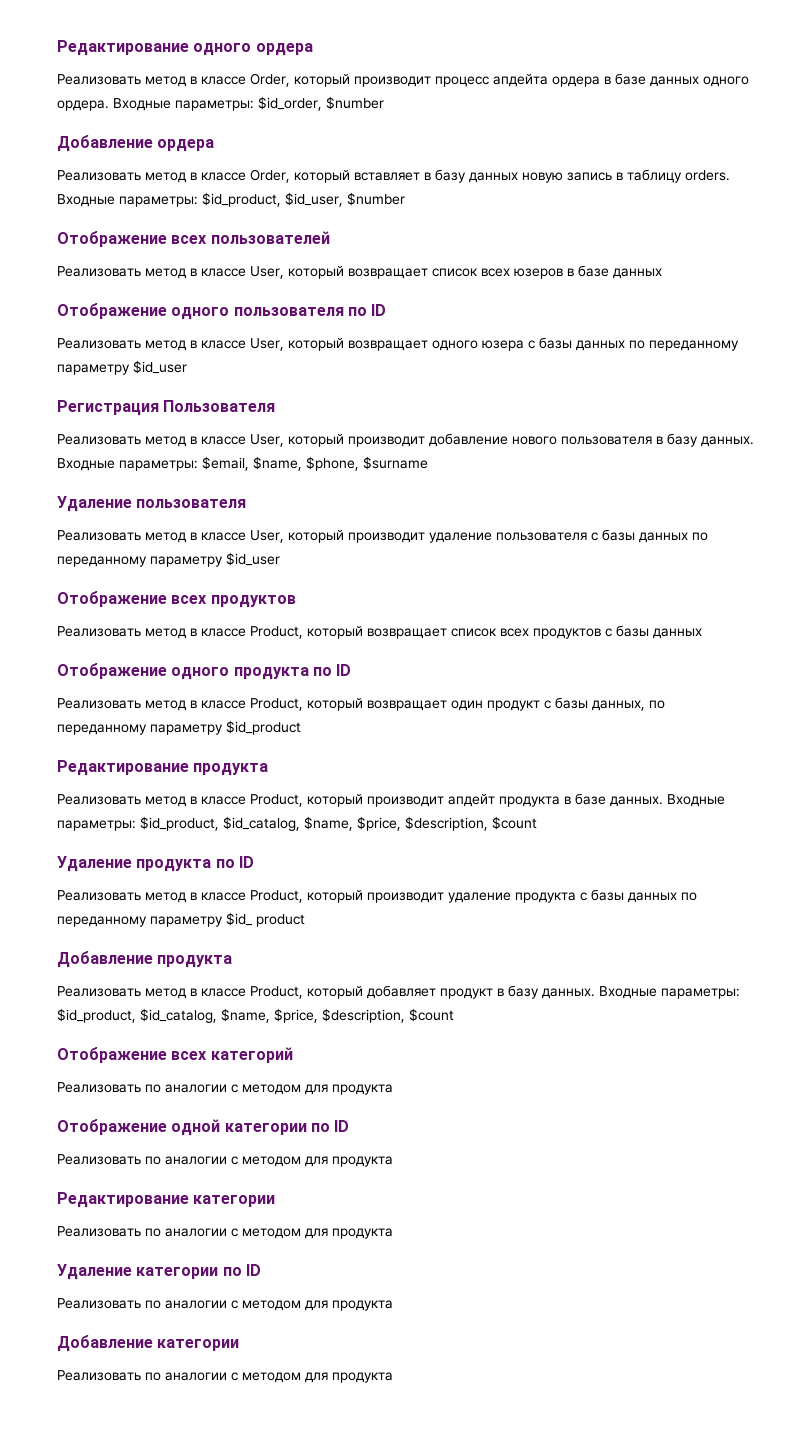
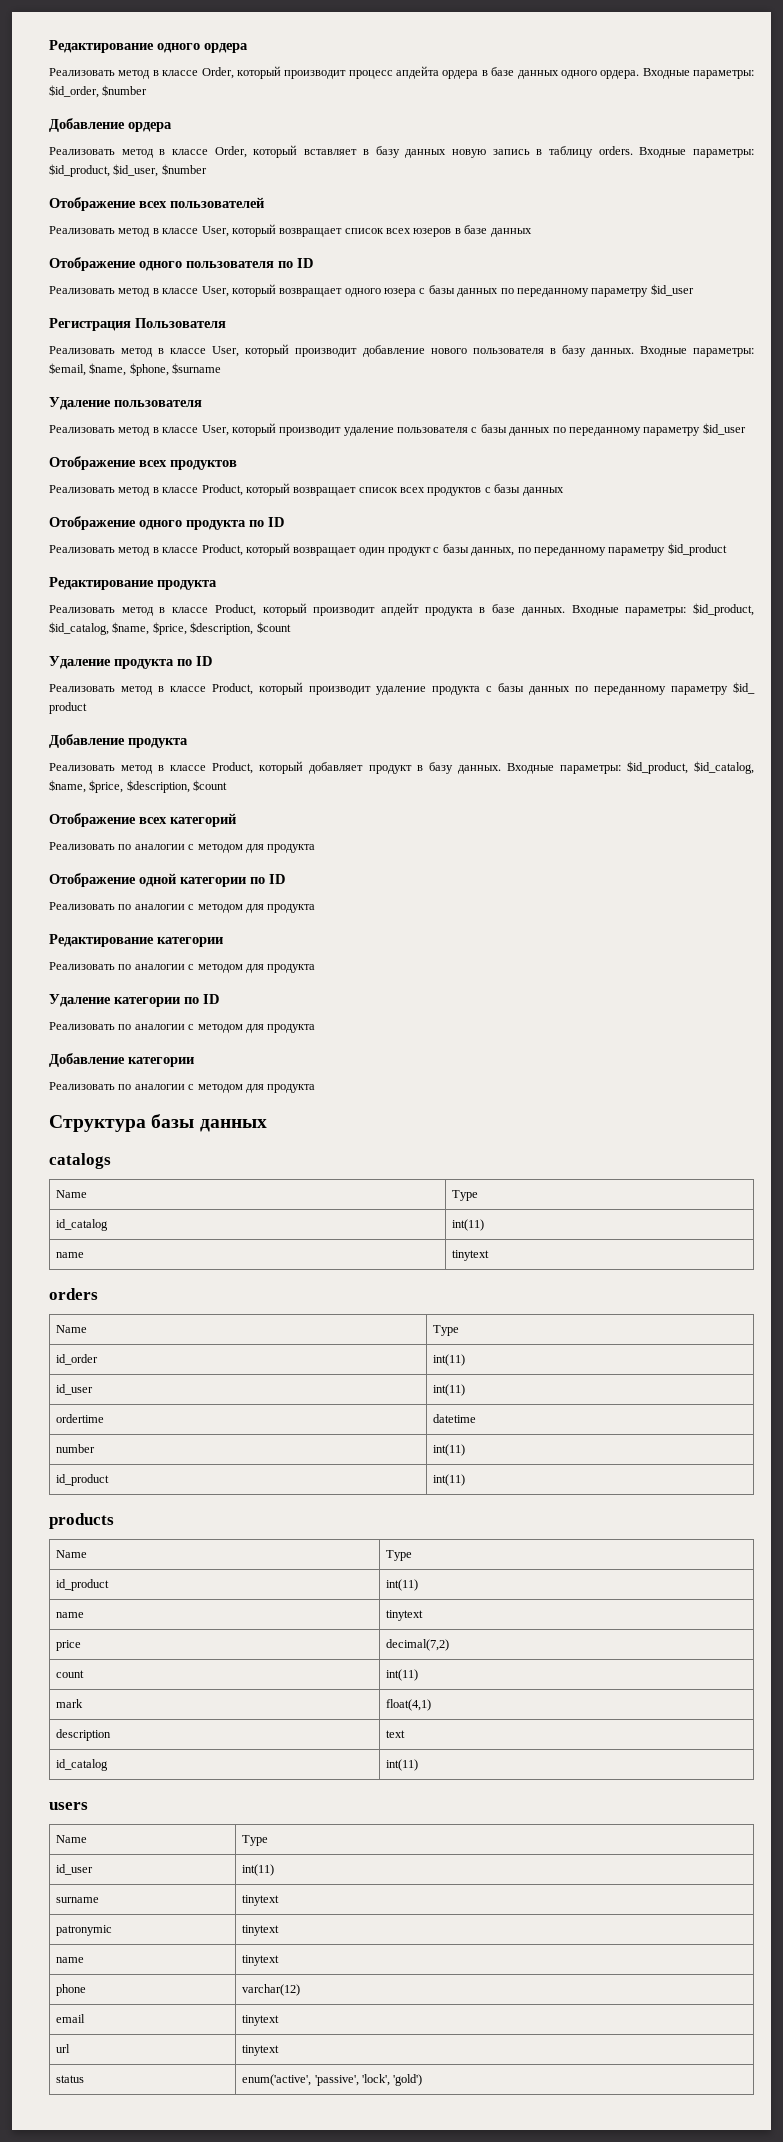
(393, 1377) none -> [49,1114,267,1132] [49,1153,111,1169] [56,1190,88,1198] [452,1190,479,1201] [56,1219,109,1231] [452,1219,485,1231] [56,1252,85,1258] [452,1250,490,1261] [49,1288,98,1300] [56,1325,88,1333] [433,1325,460,1336] [56,1354,99,1365] [433,1354,466,1366] [56,1384,94,1395] [433,1384,466,1396] [56,1414,105,1423] [433,1414,477,1423] [56,1444,96,1453] [433,1444,466,1456] [56,1474,110,1486] [433,1474,466,1486] [49,1513,114,1529] [56,1550,88,1558] [386,1550,413,1561] [56,1579,110,1591] [386,1579,419,1591] [56,1612,85,1618] [386,1610,424,1621] [56,1640,82,1651] [386,1639,450,1651] [56,1670,85,1678] [386,1669,419,1681] [56,1699,84,1708] [386,1699,432,1711] [56,1729,112,1741] [386,1730,406,1738] [56,1759,109,1771] [386,1759,419,1771] [49,1802,88,1810] [56,1835,88,1843] [242,1835,269,1846] [56,1864,94,1875] [242,1864,275,1876] [56,1897,100,1903] [242,1895,280,1906] [56,1925,113,1936] [242,1925,280,1936] [56,1957,85,1963] [242,1955,280,1966] [56,1984,87,1996] [242,1984,301,1996] [56,2014,86,2023] [242,2015,280,2026] [56,2044,71,2053] [242,2045,280,2056] [56,2075,85,2083] [242,2074,423,2086] // Структура базы данных // сatalogs // Name | Type // id_catalog | int(11) // name | tinytext // orders // Name | Type // id_order | int(11) // id_user | int(11) // ordertime | datetime // number | int(11) // id_product | int(11) // products // Name | Type // id_product | int(11) // name | tinytext // price | decimal(7,2) // count | int(11) // mark | float(4,1) // description | text // id_catalog | int(11) // users // Name | Type // id_user | int(11) // surname | tinytext // patronymic | tinytext // name | tinytext // phone | varchar(12) // email | tinytext // url | tinytext // status | enum('active', 'passive', 'lock', 'gold')

